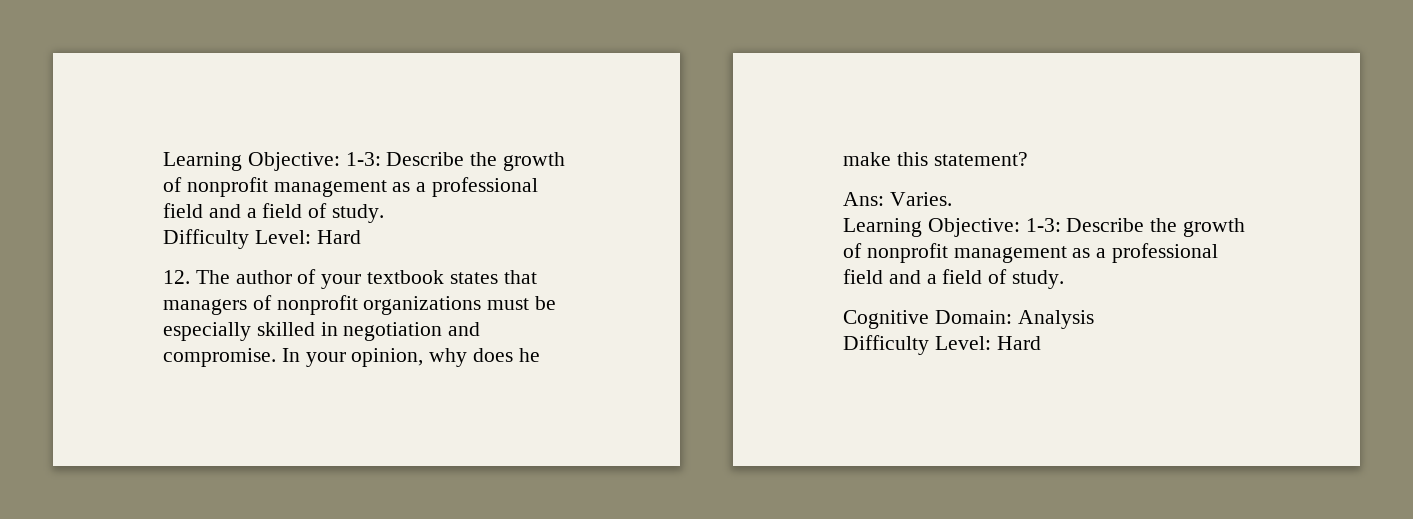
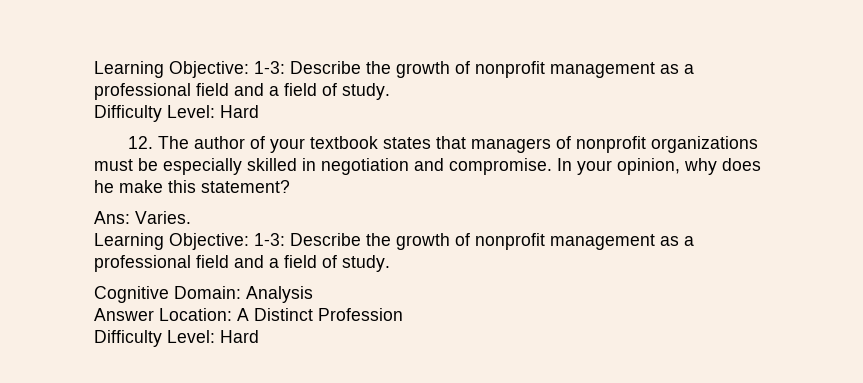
(1094, 319) none -> [94,308,403,321] // Answer Location: A Distinct Profession

